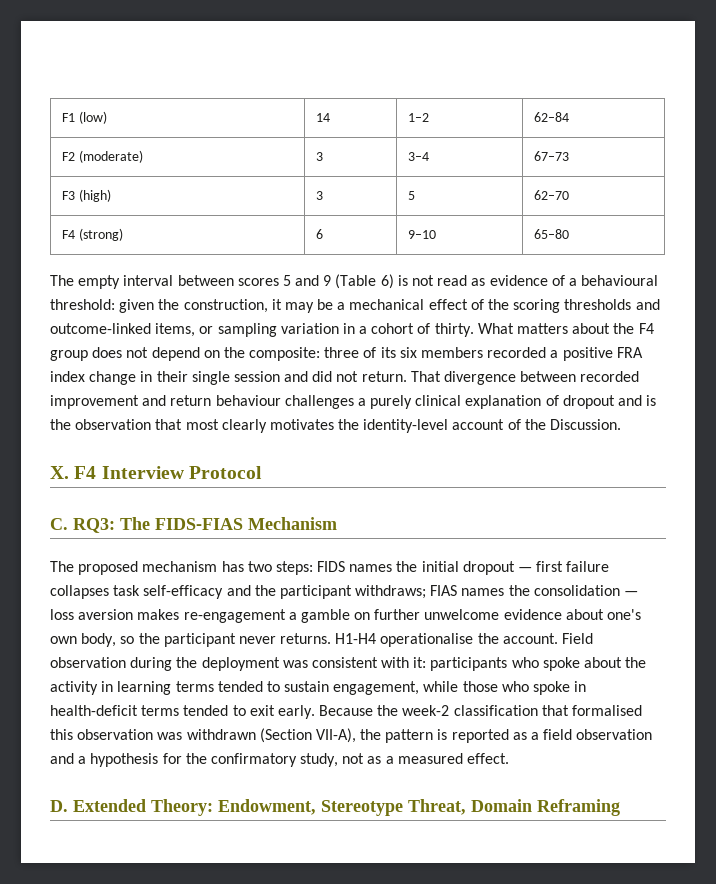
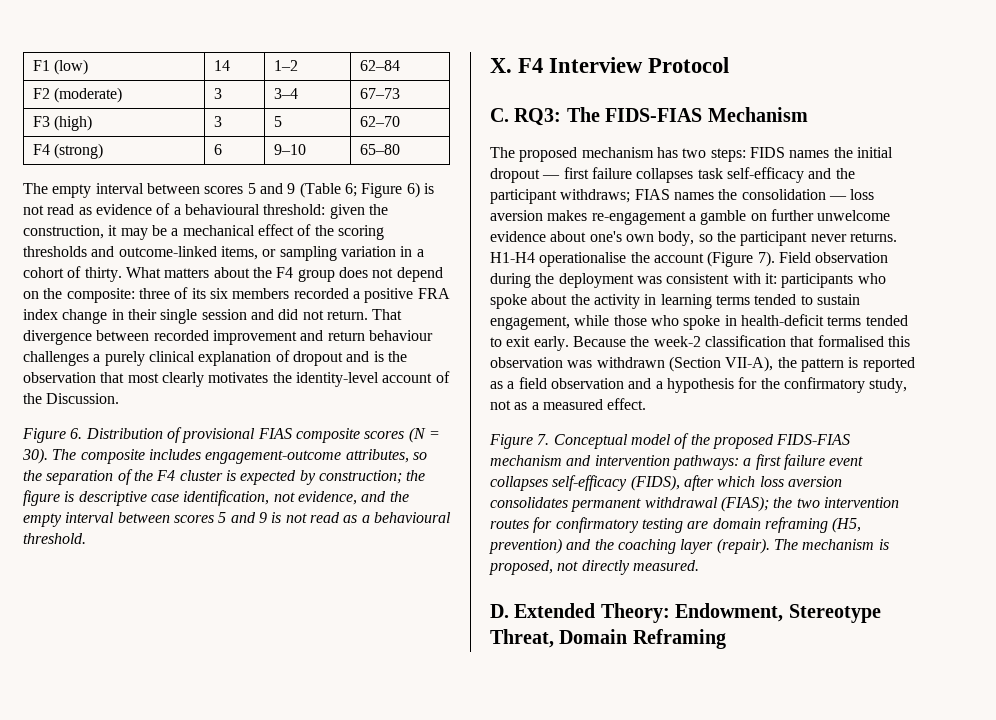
(377, 281) none -> [344,183,403,198] 6; Figure
(622, 424) none -> [22,427,440,443] [22,448,427,464] [23,469,426,485] [23,490,409,506] [23,512,451,527] [23,533,86,544] // Figure 6. Distribution of provisional FIAS composite scores (N = 30). The composite includes engagement-outcome attributes, so the separation of the F4 cluster is expected by construction; the figure is descriptive case identification, not evidence, and the empty interval between scores 5 and 9 is not read as a behavioural threshold.
[502,633,558,644] account. -> [653,251,775,267] account (Figure 7).
(510, 758) none -> [489,433,851,449] [490,454,864,470] [490,475,842,491] [490,496,899,512] [490,517,862,533] [489,538,889,554] [489,560,699,575] // Figure 7. Conceptual model of the proposed FIDS-FIAS mechanism and intervention pathways: a first failure event collapses self-efficacy (FIDS), after which loss aversion consolidates permanent withdrawal (FIAS); the two intervention routes for confirmatory testing are domain reframing (H5, prevention) and the coaching layer (repair). The mechanism is proposed, not directly measured.

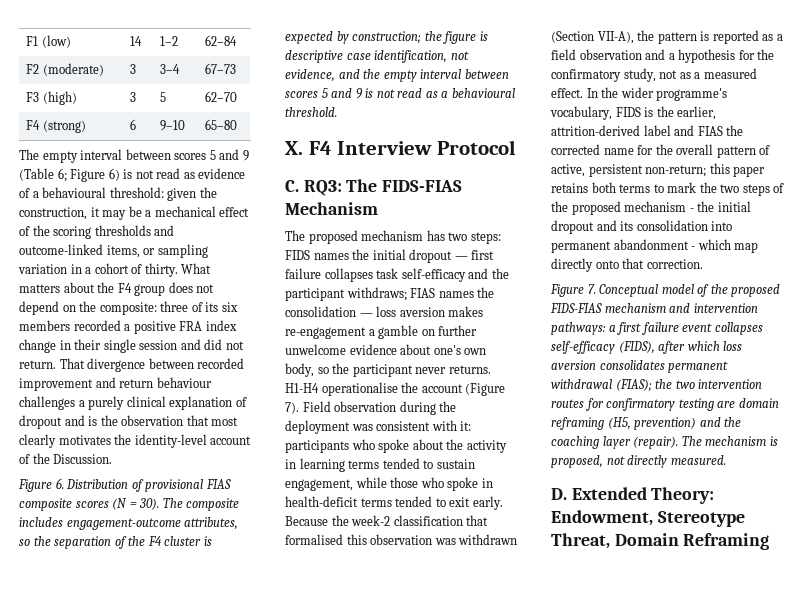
(647, 404) none -> [586,87,728,101] [550,106,717,120] [551,125,744,136] [551,144,771,158] [551,163,766,177] [551,182,785,196] [551,201,751,215] [551,220,733,234] [551,239,759,253] [551,258,703,272] In the wider programme's vocabulary, FIDS is the earlier, attrition-derived label and FIAS the corrected name for the overall pattern of active, persistent non-return; this paper retains both terms to mark the two steps of the proposed mechanism - the initial dropout and its consolidation into permanent abandonment - which map directly onto that correction.

